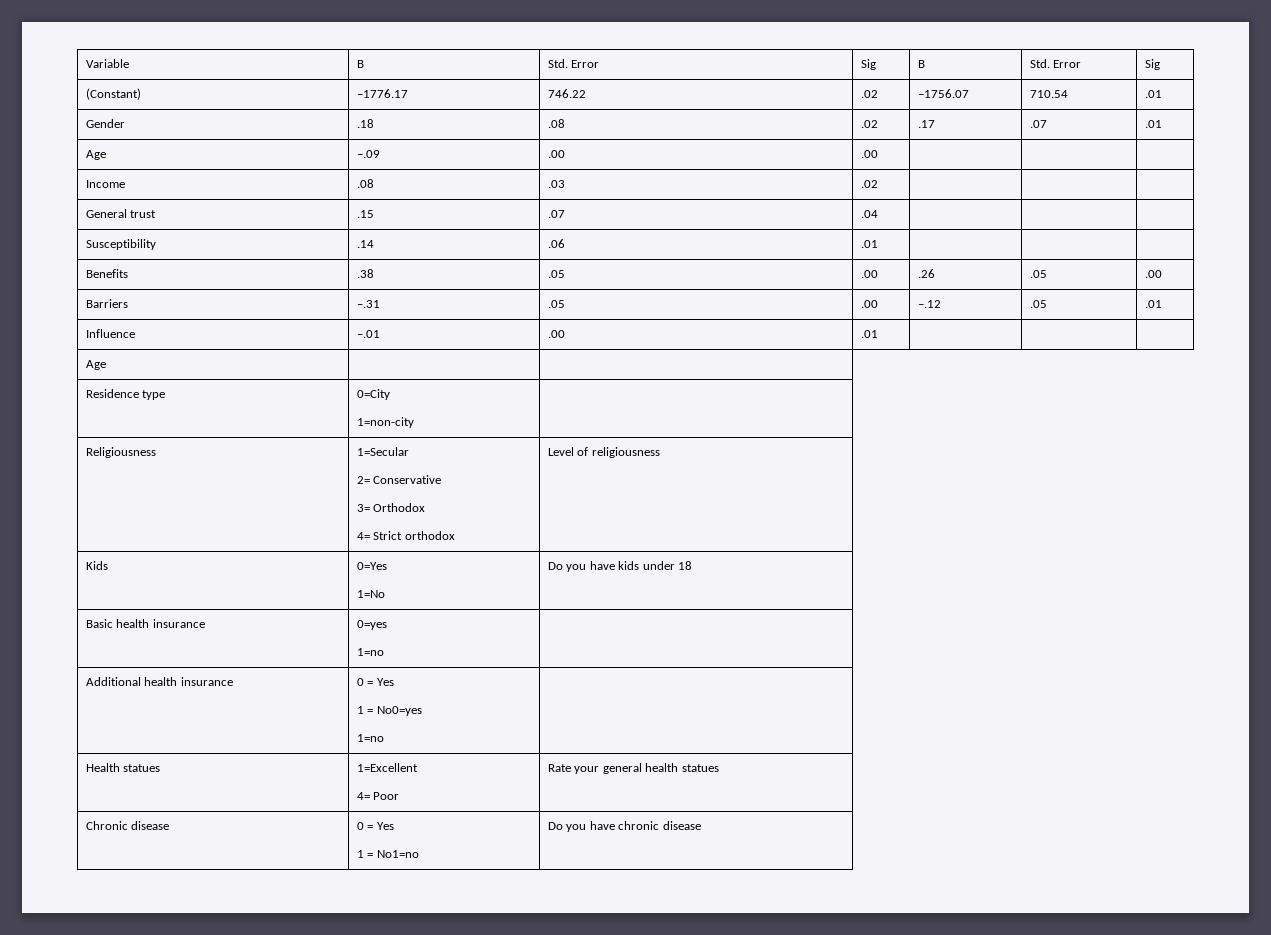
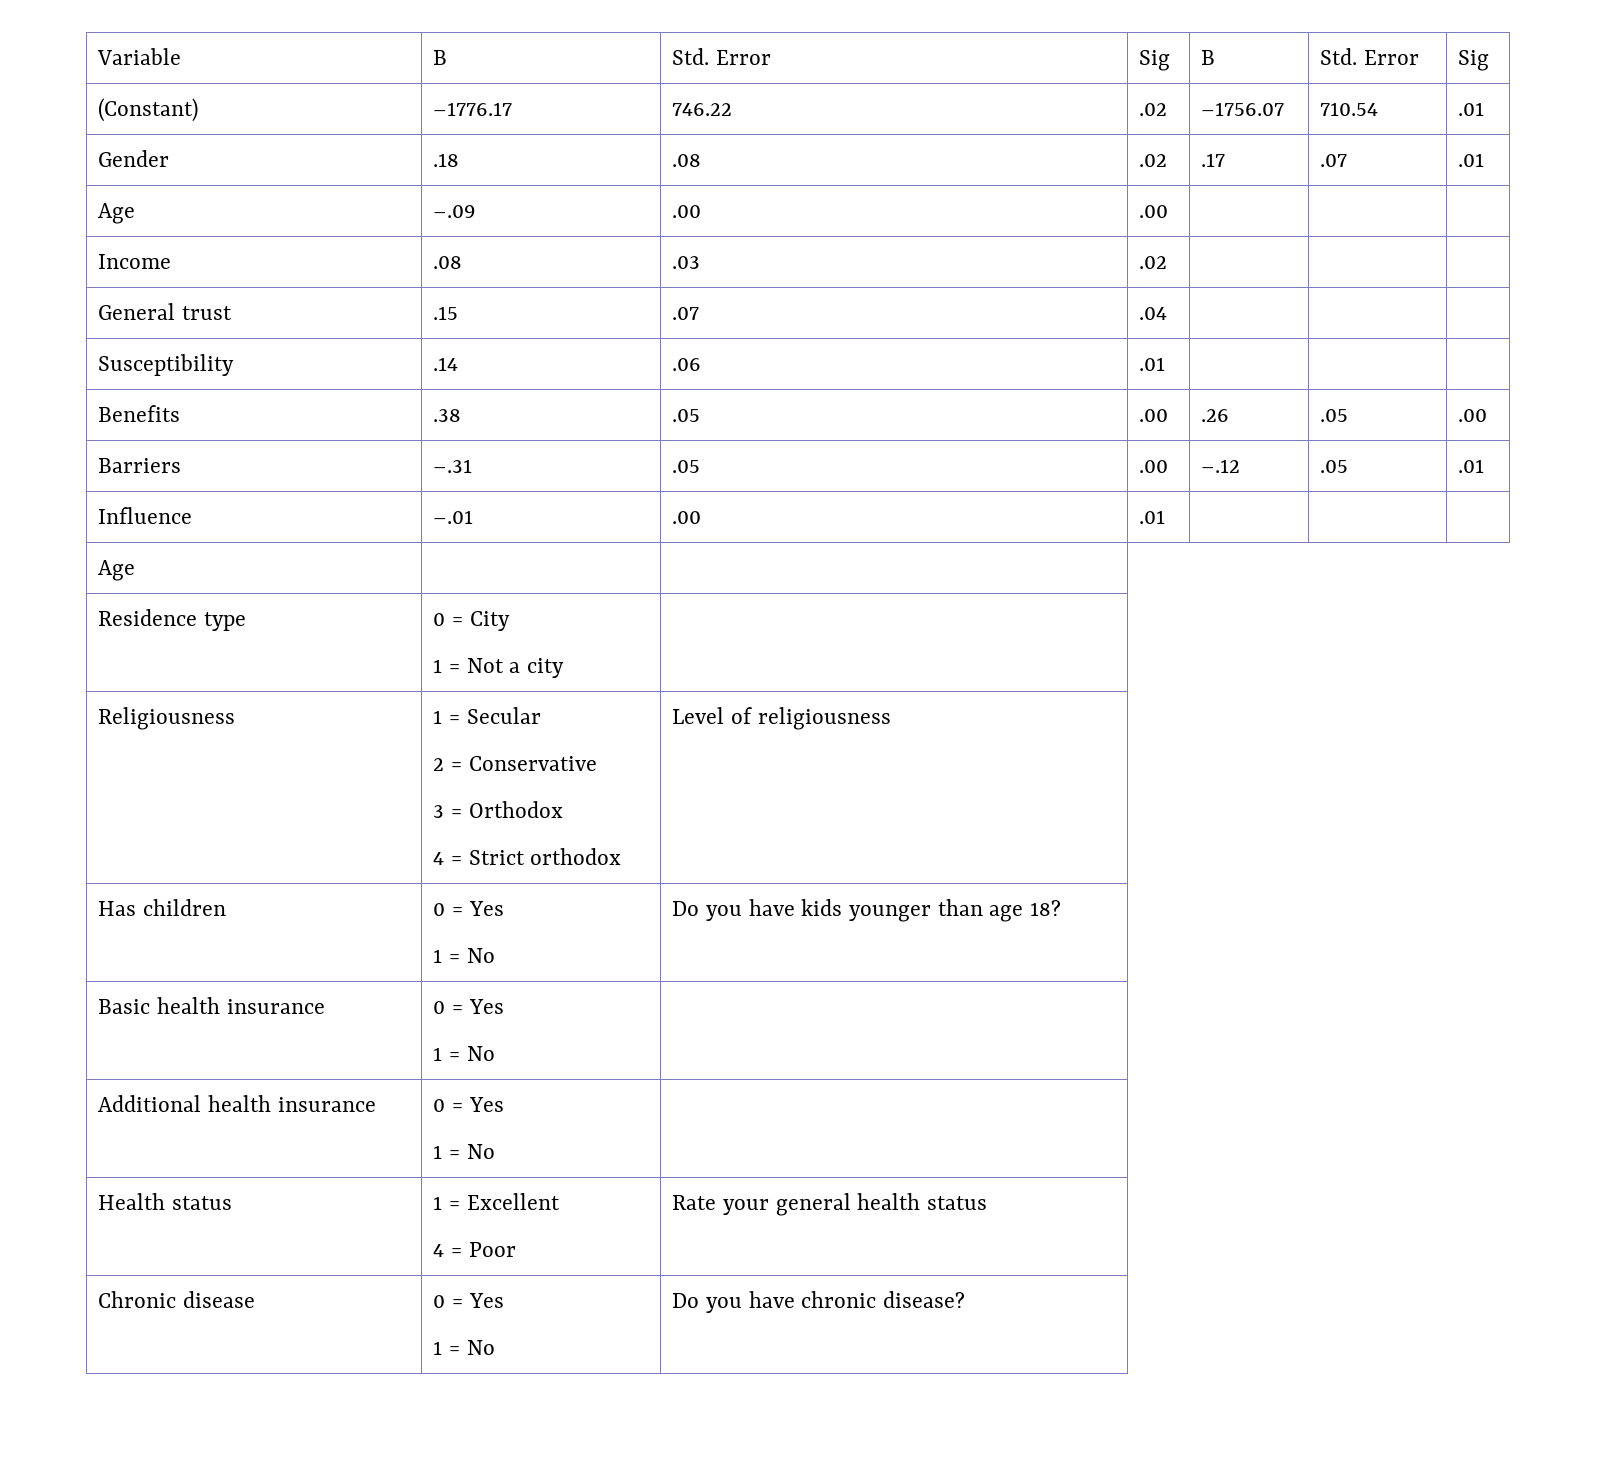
[356,389,390,400] [356,417,414,428] [85,447,156,458] [356,447,409,456] [356,476,370,484] 0=City // 1=non-city | // Religiousness | 1=Secular // 2= -> [433,611,510,631] [433,658,564,678] [98,707,236,730] [433,707,541,724] [433,758,463,771] 0 = City // 1 = Not a city | // Religiousness | 1 = Secular // 2 =
[356,504,370,512] 3= -> [433,805,463,818] 3 =
[356,532,370,540] 4= -> [433,852,463,865] 4 =
[85,561,108,570] [356,562,387,570] [356,590,385,598] Kids | 0=Yes // 1=No -> [98,899,227,916] [433,901,504,916] [433,948,495,963] Has children | 0 = Yes // 1 = No
[642,561,693,570] under 18 -> [848,899,1061,922] younger than age 18?
[356,620,387,630] [356,648,384,656] 0=yes // 1=no -> [433,999,504,1014] [433,1046,495,1061] 0 = Yes // 1 = No
[376,706,422,716] [356,734,384,742] No0=yes // 1=no -> [466,1144,495,1159] No
[123,764,161,772] [356,763,418,772] [356,792,370,800] statues | 1=Excellent // 4= -> [172,1196,233,1210] [433,1193,560,1210] [433,1244,463,1257] status | 1 = Excellent // 4 =
[681,764,719,772] statues -> [926,1196,987,1210] status
[376,850,419,858] No1=no -> [466,1340,495,1355] No
[662,821,701,830] disease -> [882,1291,965,1308] disease?

